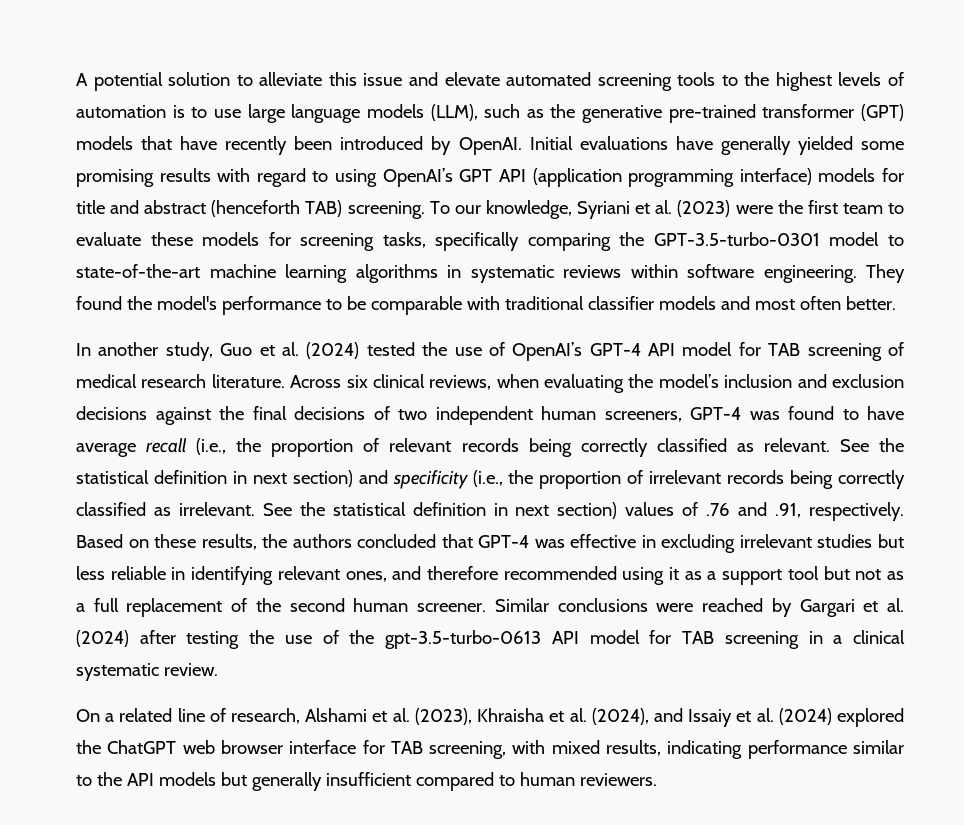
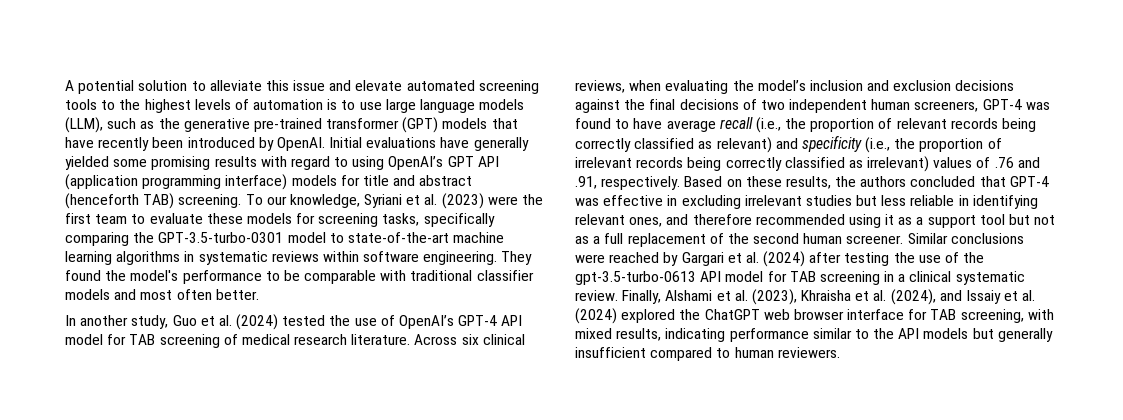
[763,438,904,452] [76,470,353,487] relevant. See the statistical definition in next section) -> [716,137,772,153] relevant)
[178,502,618,519] irrelevant. See the statistical definition in next section) -> [867,156,930,172] irrelevant)
[76,708,301,724] // On a related line of research, -> [622,290,662,304] Finally,

